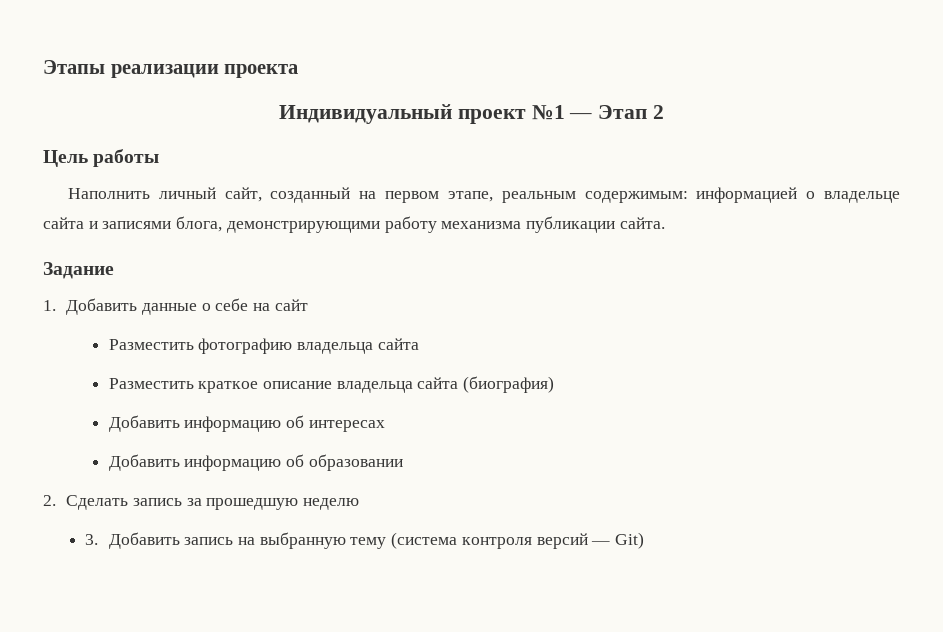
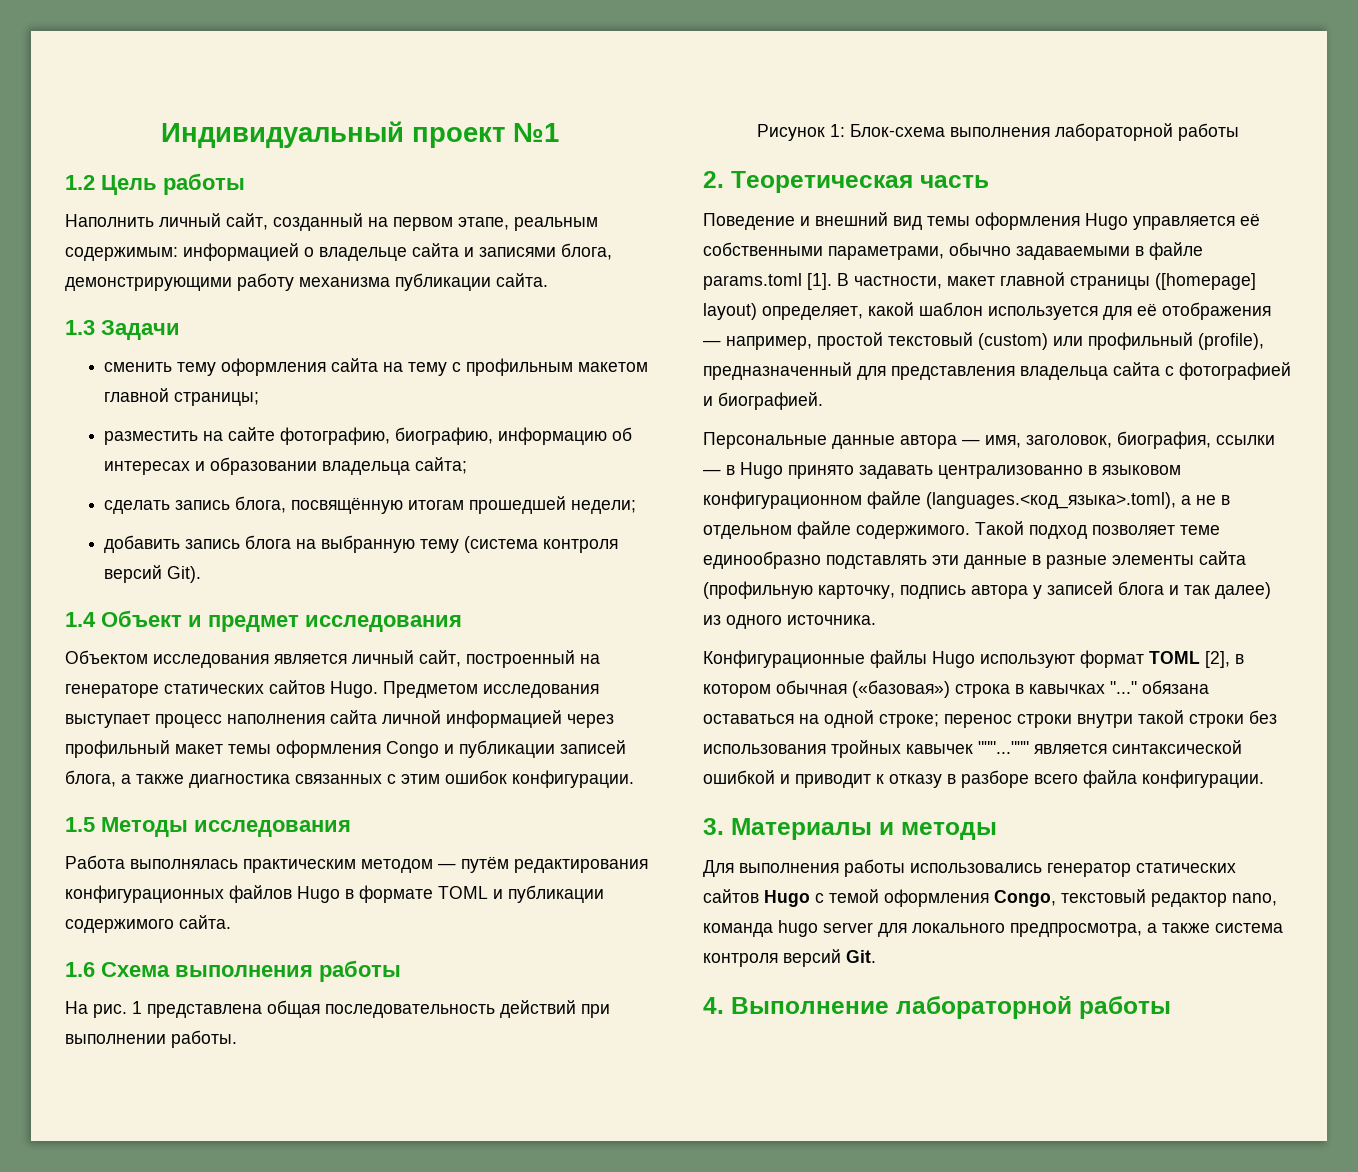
[43,60,299,78] Этапы реализации проекта // -> (161, 134) none
[569,105,665,119] — Этап 2 // -> [65,175,95,190] // 1.2
[43,262,114,279] [43,298,308,315] [108,338,419,354] [108,376,555,393] [108,415,385,432] [108,454,403,471] [43,495,360,510] [85,532,234,549] Задание // 1. Добавить данные о себе на сайт // Разместить фотографию владельца сайта // Разместить краткое описание владельца сайта (биография) // Добавить информацию об интересах // Добавить информацию об образовании // 2. Сделать запись за прошедшую неделю // 3. Добавить запись -> [65,320,180,340] [104,358,649,376] [104,388,260,406] [104,427,633,445] [104,457,468,475] [104,496,637,514] [104,535,292,553] 1.3 Задачи // сменить тему оформления сайта на тему с профильным макетом главной страницы; // разместить на сайте фотографию, биографию, информацию об интересах и образовании владельца сайта; // сделать запись блога, посвящённую итогам прошедшей недели; // добавить запись блога
[591,532,645,549] — Git) -> [167,566,202,583] [65,610,462,632] [65,650,600,668] [65,680,599,698] [65,710,614,728] [65,740,626,758] [65,770,634,788] [65,817,351,837] [65,855,648,873] [65,885,604,903] [65,915,231,933] [65,960,401,982] [65,1000,610,1018] [65,1030,237,1048] [757,123,1239,141] [703,171,989,193] [703,212,1260,230] [703,242,1203,260] [703,272,1256,290] [703,302,1271,320] [703,332,1264,350] [703,362,1291,380] [703,392,823,410] [703,431,1275,449] [703,462,1181,479] [703,491,1230,509] [703,521,1220,539] [703,551,1246,569] [703,581,1271,599] [703,615,876,629] [703,650,1244,668] [703,680,1209,698] [703,710,1277,728] [703,740,1242,758] [703,770,1264,788] [703,818,997,840] [703,859,1236,877] [703,889,1277,907] [703,920,1283,937] [703,949,876,967] [703,996,1171,1019] Git). // 1.4 Объект и предмет исследования // Объектом исследования является личный сайт, построенный на генераторе статических сайтов Hugo. Предметом исследования выступает процесс наполнения сайта личной информацией через профильный макет темы оформления Congo и публикации записей блога, а также диагностика связанных с этим ошибок конфигурации. // 1.5 Методы исследования // Работа выполнялась практическим методом — путём редактирования конфигурационных файлов Hugo в формате TOML и публикации содержимого сайта. // 1.6 Схема выполнения работы // На рис. 1 представлена общая последовательность действий при выполнении работы. // Рисунок 1: Блок-схема выполнения лабораторной работы // 2. Теоретическая часть // Поведение и внешний вид темы оформления Hugo управляется её собственными параметрами, обычно задаваемыми в файле params.toml [1]. В частности, макет главной страницы ([homepage] layout) определяет, какой шаблон используется для её отображения — например, простой текстовый (custom) или профильный (profile), предназначенный для представления владельца сайта с фотографией и биографией. // Персональные данные автора — имя, заголовок, биография, ссылки — в Hugo принято задавать централизованно в языковом конфигурационном файле (languages.<код_языка>.toml), а не в отдельном файле содержимого. Такой подход позволяет теме единообразно подставлять эти данные в разные элементы сайта (профильную карточку, подпись автора у записей блога и так далее) из одного источника. // Конфигурационные файлы Hugo используют формат TOML [2], в котором обычная («базовая») строка в кавычках "..." обязана оставаться на одной строке; перенос строки внутри такой строки без использования тройных кавычек """...""" является синтаксической ошибкой и приводит к отказу в разборе всего файла конфигурации. // 3. Материалы и методы // Для выполнения работы использовались генератор статических сайтов Hugo с темой оформления Congo, текстовый редактор nano, команда hugo server для локального предпросмотра, а также система контроля версий Git. // 4. Выполнение лабораторной работы

